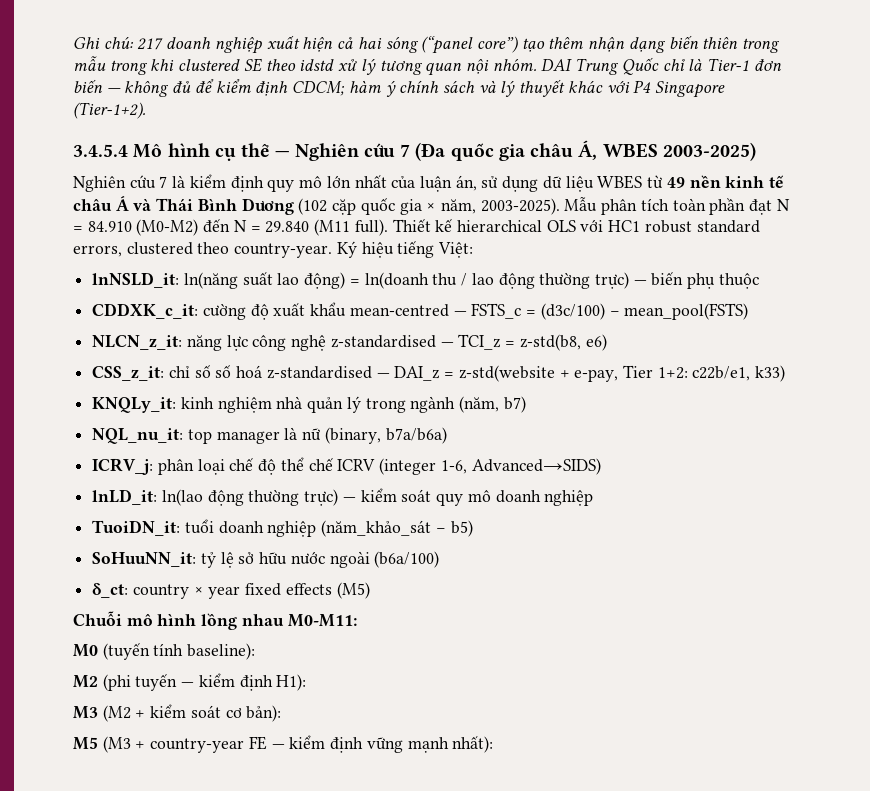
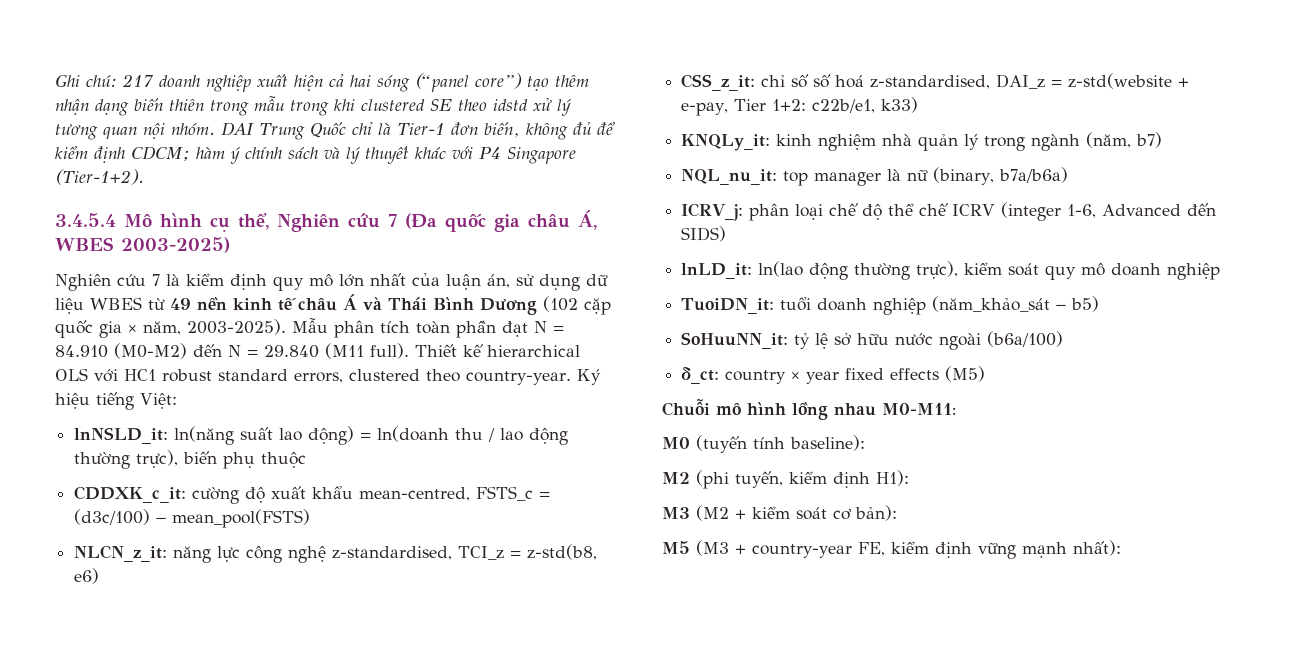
[73,79,121,93] biến — -> [483,122,520,138] biến,
[241,143,290,157] thể — -> [238,213,269,230] thể,
[594,272,647,289] trực) — -> [136,450,179,468] trực),
[349,304,467,317] mean-centred — -> [359,487,471,501] mean-centred,
[330,335,454,348] z-standardised — -> [332,546,453,560] z-standardised,
[266,366,390,379] z-standardised — -> [870,75,991,89] z-standardised,
[471,458,601,475] Advanced→SIDS) -> [1102,203,1217,216] [681,226,727,242] Advanced đến SIDS)
[304,489,356,506] trực) — -> [916,261,959,279] trực),
[135,674,195,691] tuyến — -> [735,471,783,488] tuyến,
[248,736,285,750] FE — -> [858,542,885,556] FE,

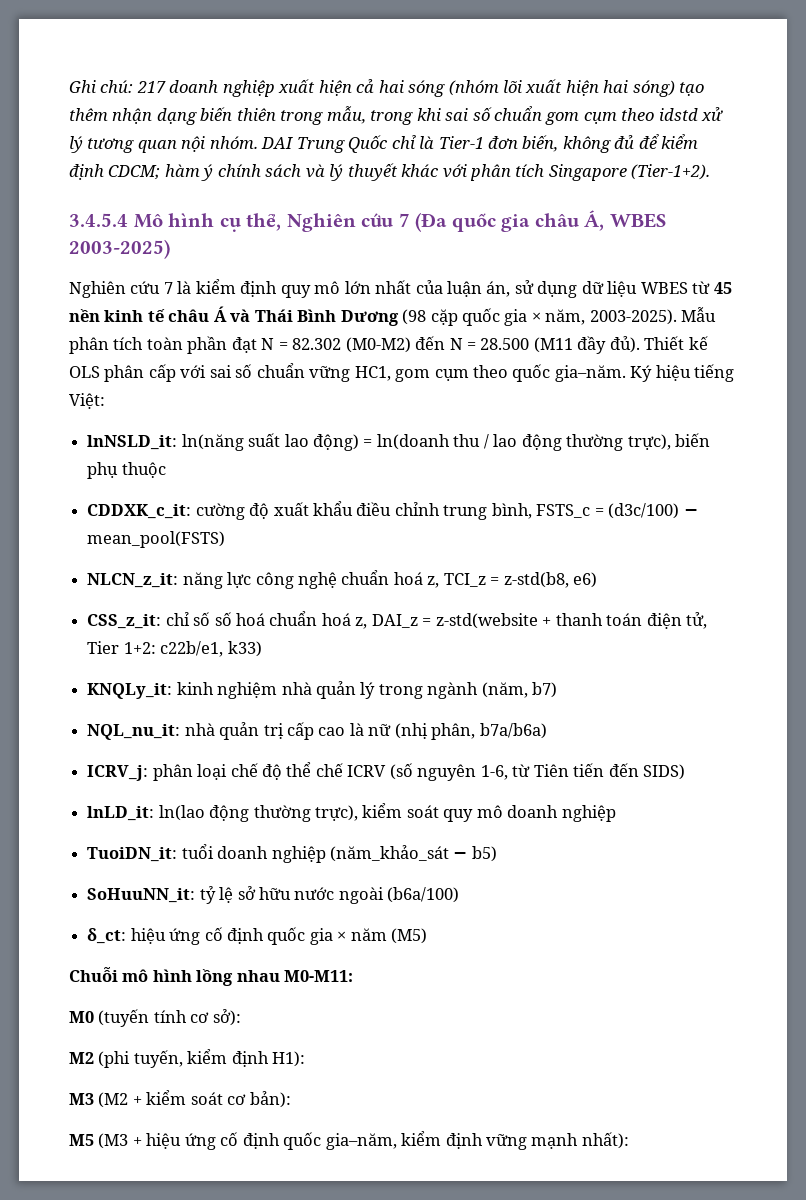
[415,73,522,92] (“panel core”) -> [448,79,675,97] (nhóm lõi xuất hiện hai sóng)
[254,96,284,111] mẫu -> [326,106,366,124] mẫu,
[361,99,452,111] clustered SE -> [445,106,617,125] sai số chuẩn gom cụm
[479,147,501,159] P4 -> [470,164,545,181] phân tích
[170,298,191,310] 49 -> [713,282,732,294] 45
[543,296,578,312] (102 -> [402,309,427,325] (98
[55,345,108,358] 84.910 -> [292,338,342,350] 82.302
[264,343,580,359] [55,368,571,385] 29.840 (M11 full). Thiết kế hierarchical OLS với HC1 robust standard errors, clustered theo country-year. -> [480,336,708,354] [69,363,626,382] 28.500 (M11 đầy đủ). Thiết kế OLS phân cấp với sai số chuẩn vững HC1, gom cụm theo quốc gia–năm.
[359,487,471,501] mean-centred, -> [356,502,532,520] điều chỉnh trung bình,
[332,546,453,560] z-standardised, -> [341,570,440,588] chuẩn hoá z,
[870,75,991,89] z-standardised, -> [269,611,368,629] chuẩn hoá z,
[681,102,729,116] e-pay, -> [555,612,707,629] thanh toán điện tử,
[783,167,995,186] top manager là nữ (binary, -> [184,722,476,740] nhà quản trị cấp cao là nữ (nhị phân,
[1001,202,1182,221] (integer 1-6, Advanced -> [389,763,605,781] (số nguyên 1-6, từ Tiên tiến
[725,368,940,384] country × year fixed effects -> [130,927,387,945] hiệu ứng cố định quốc gia × năm
[790,435,865,451] baseline): -> [190,1009,241,1026] cơ sở):
[752,542,885,558] country-year FE, -> [146,1132,397,1150] hiệu ứng cố định quốc gia–năm,

